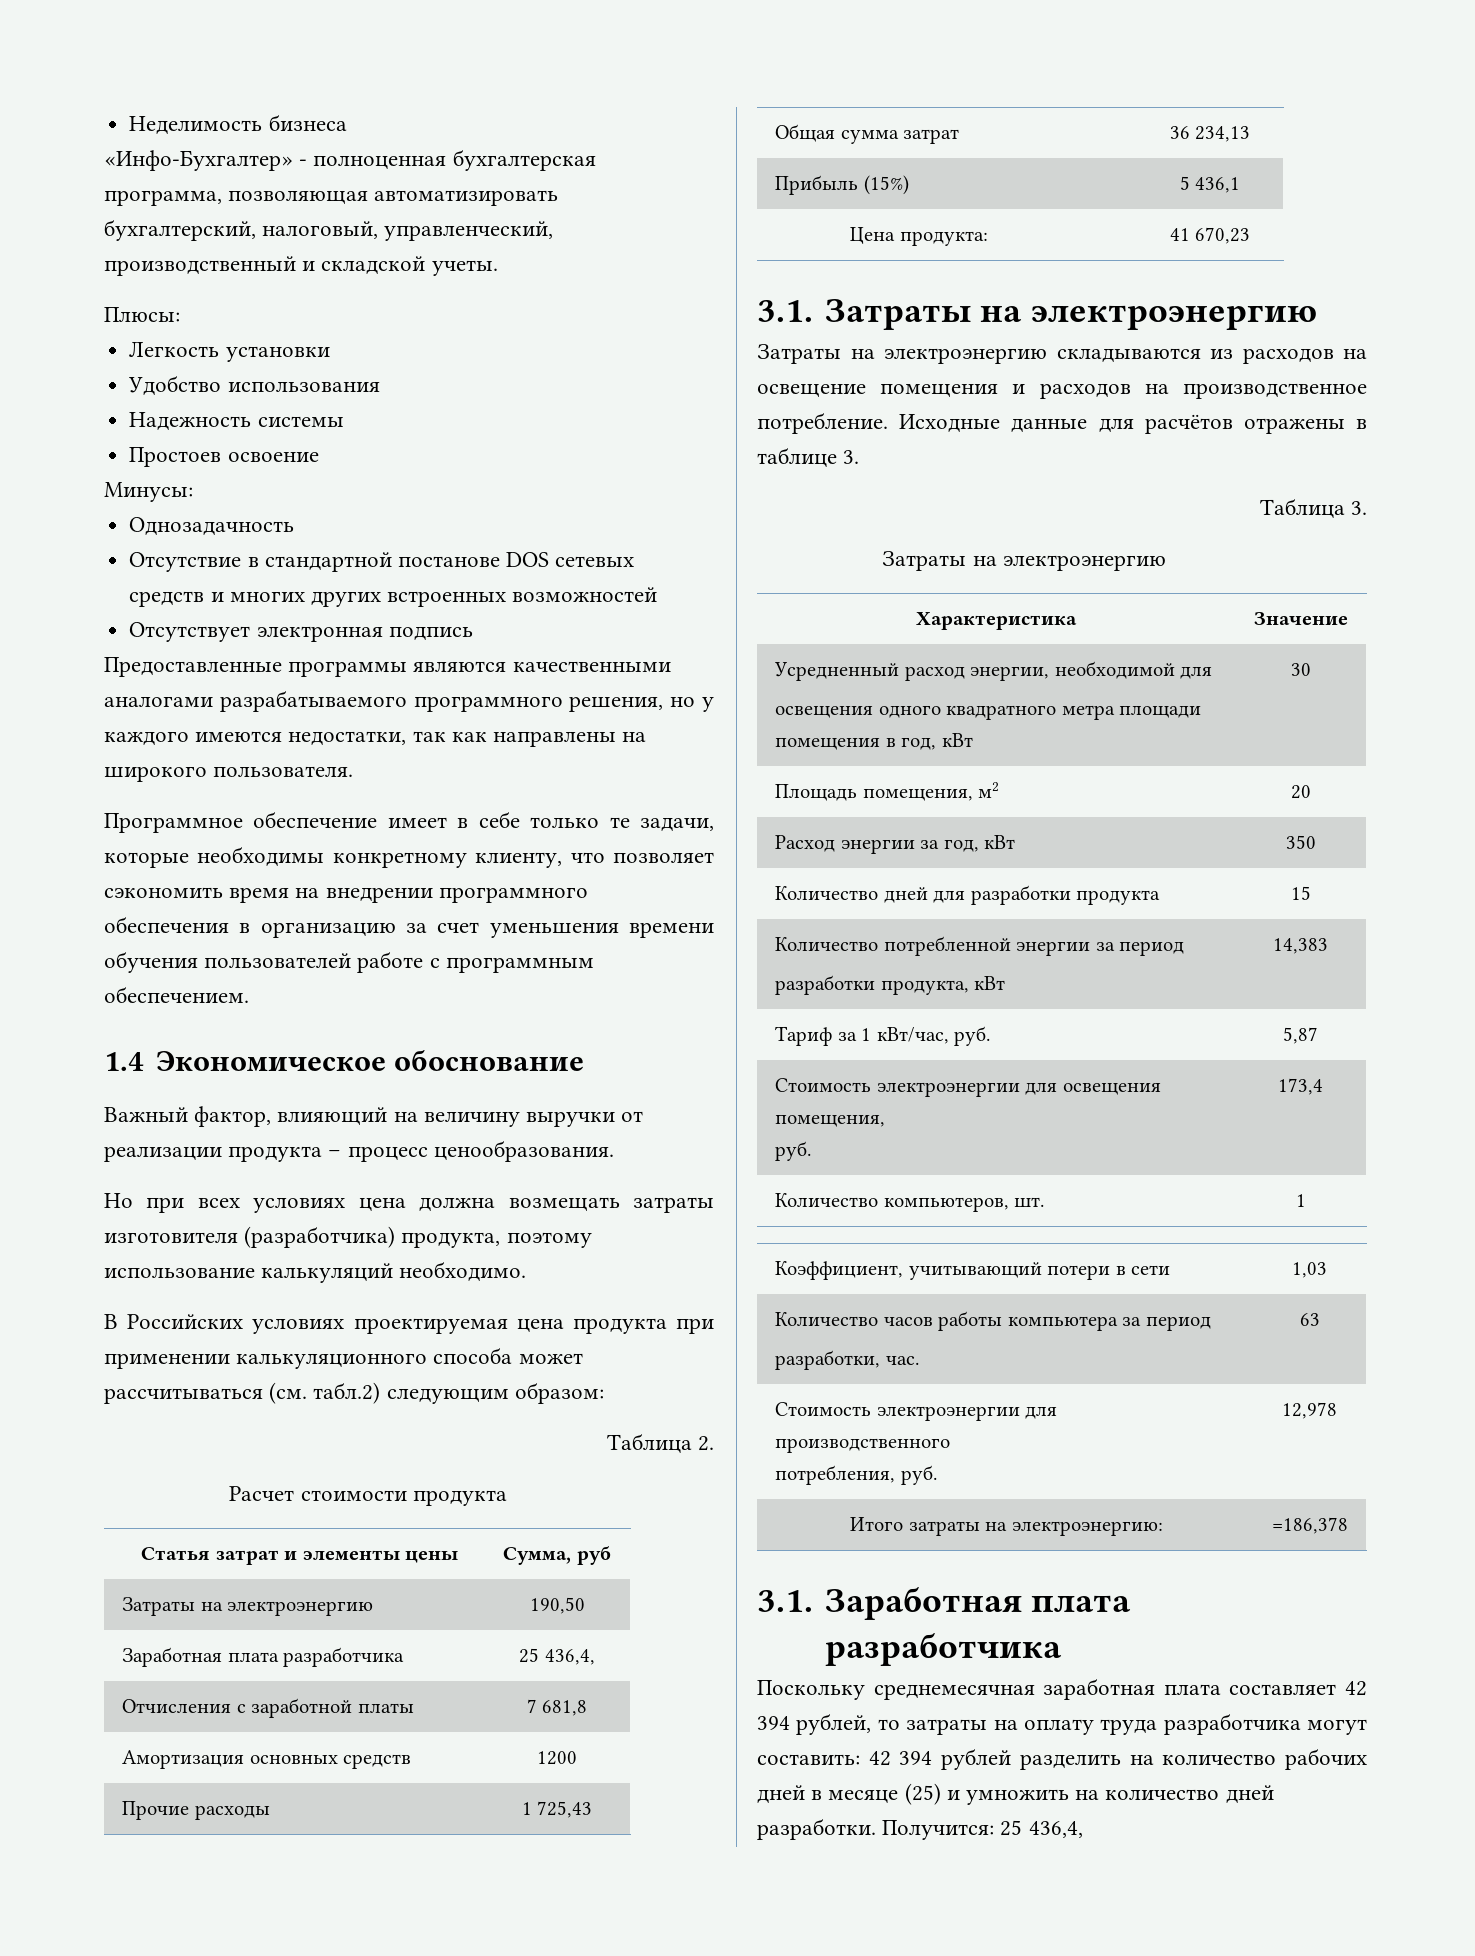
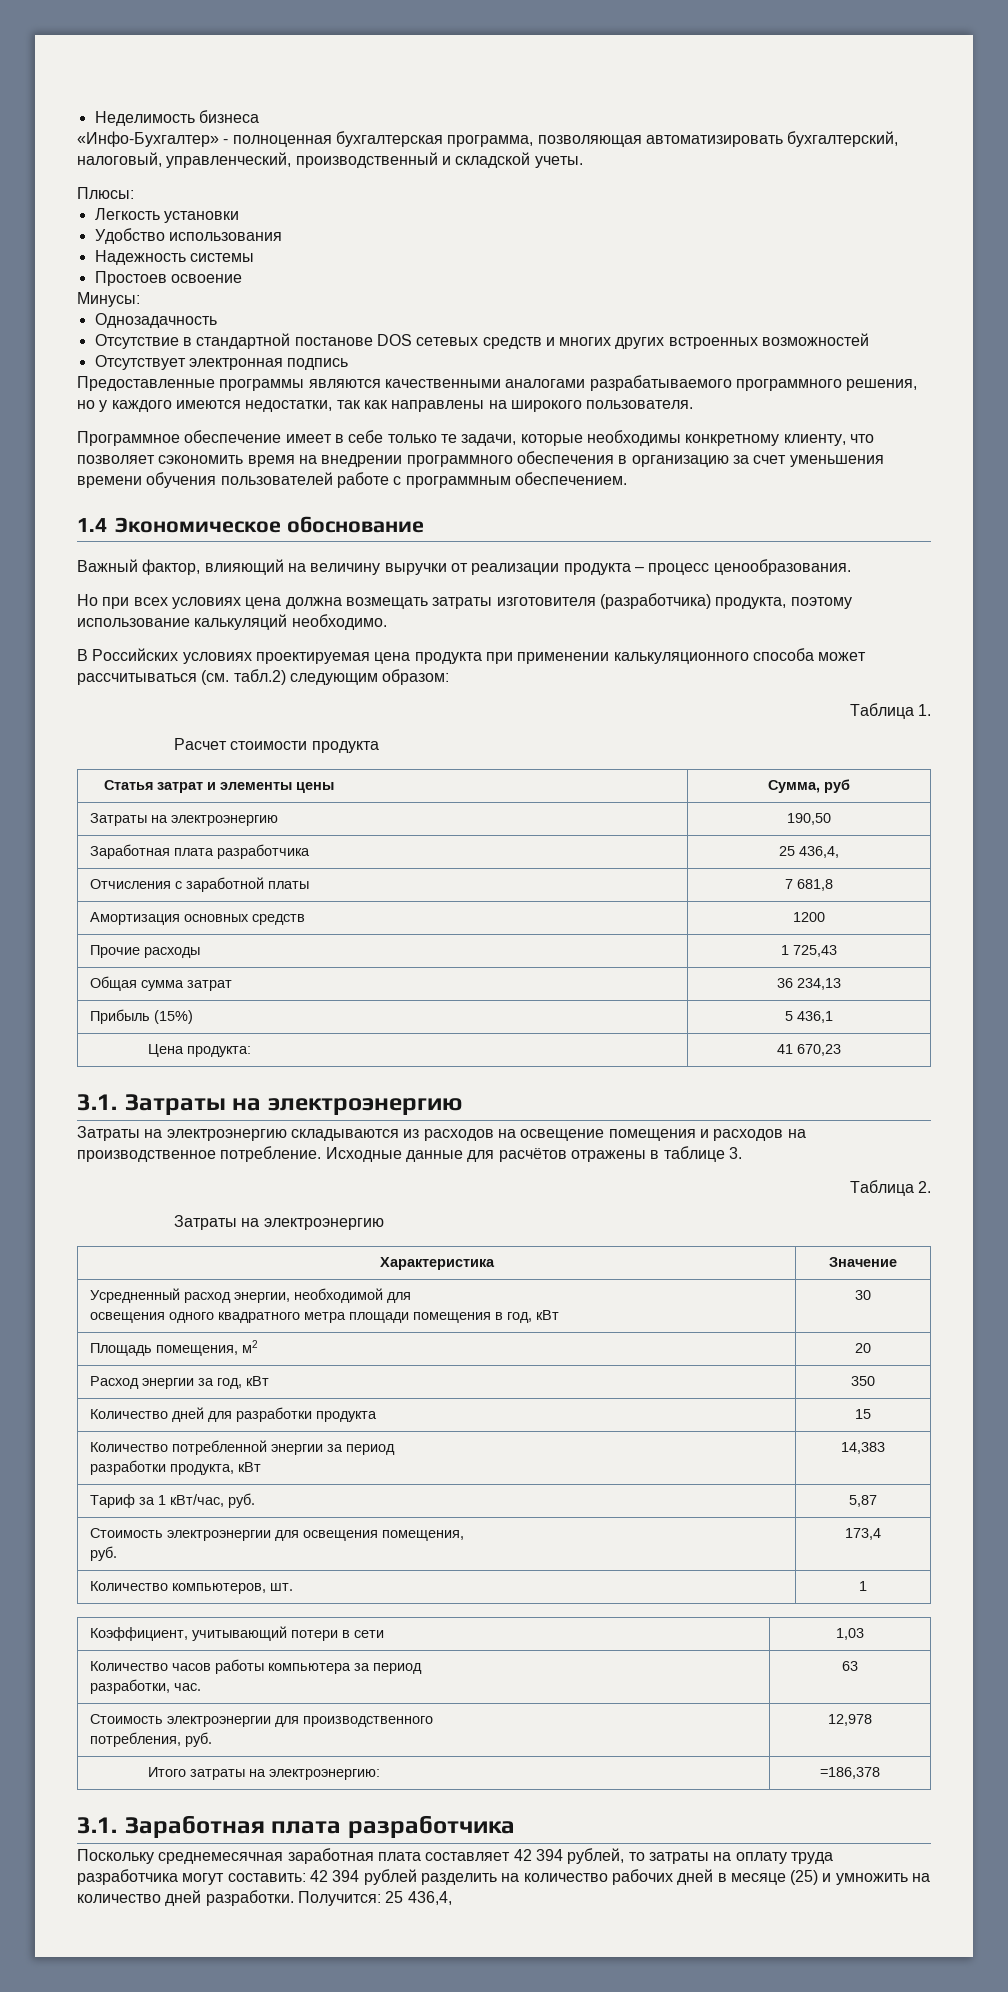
[698,1436,714,1451] 2. -> [918,704,932,716] 1.
[1351,501,1367,515] 3. -> [918,1181,932,1193] 2.

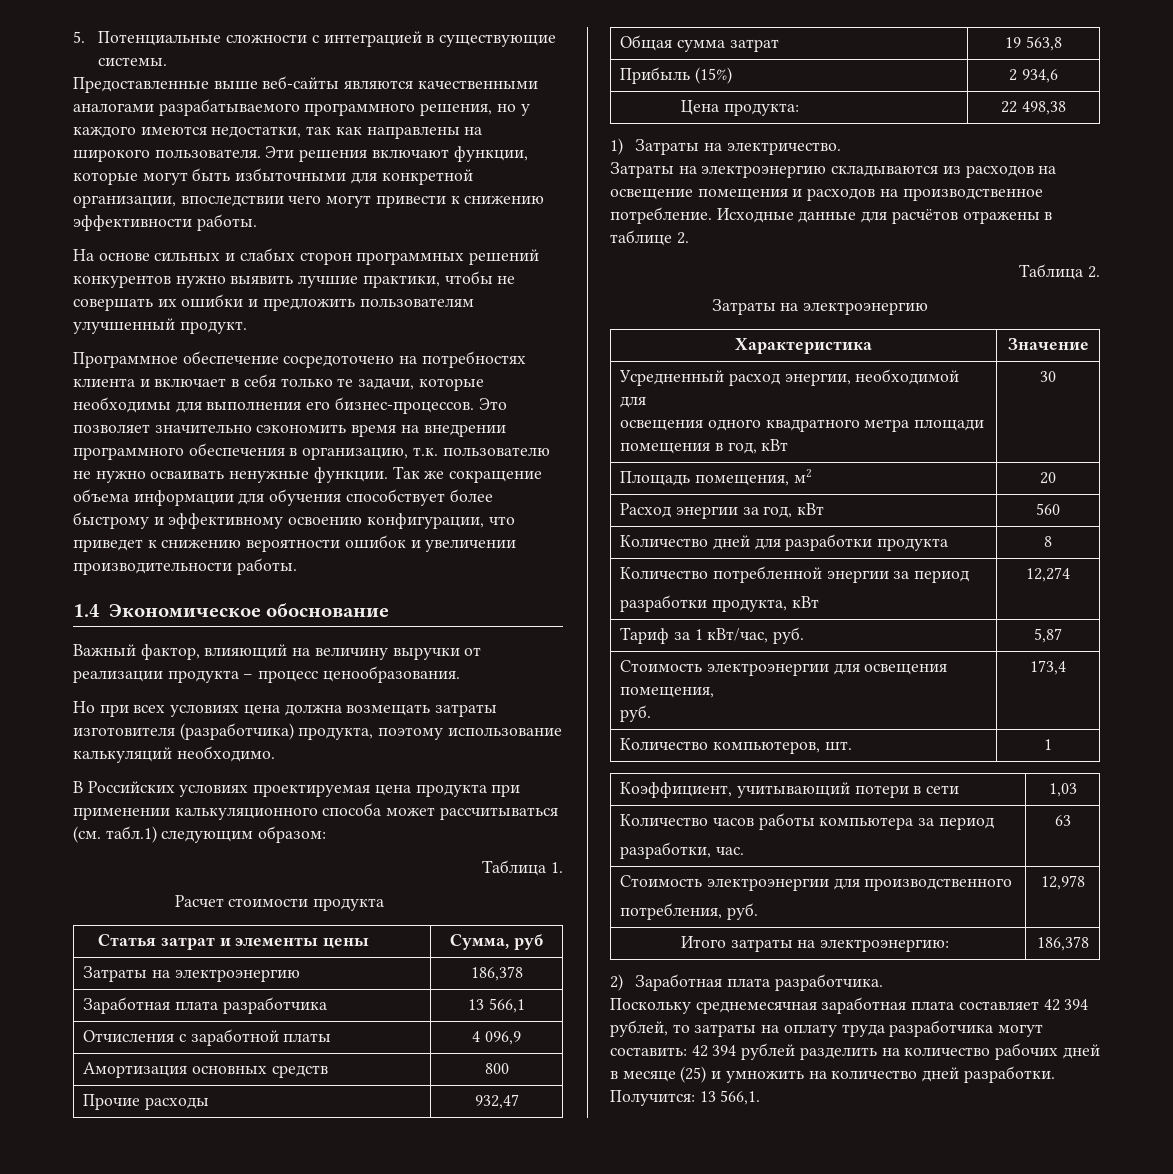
[94,110,259,126] [77,131,899,147] [77,152,583,168] [77,187,134,199] [94,208,239,223] [94,228,282,244] [94,250,254,265] [94,271,242,286] [77,292,140,307] [94,313,217,328] [94,333,870,349] [94,355,349,370] Неделимость бизнеса // «Инфо-Бухгалтер» - полноценная бухгалтерская программа, позволяющая автоматизировать бухгалтерский, налоговый, управленческий, производственный и складской учеты. // Плюсы: // Легкость установки // Удобство использования // Надежность системы // Простоев освоение // Минусы: // Однозадачность // Отсутствие в стандартной постанове DOS сетевых средств и многих других встроенных возможностей // Отсутствует электронная подпись -> [73,31,557,47] [98,57,168,66] 5. Потенциальные сложности с интеграцией в существующие системы.
[219,379,305,391] программы -> [213,76,340,90] выше веб-сайты
[77,430,384,446] // Программное обеспечение имеет в себе -> [265,146,528,162] [73,168,473,185] [73,195,545,208] [73,214,257,231] [73,248,540,265] [73,271,516,288] [73,294,474,311] [73,318,247,334] [73,351,526,368] [73,374,276,387] Эти решения включают функции, которые могут быть избыточными для конкретной организации, впоследствии чего могут привести к снижению эффективности работы. // На основе сильных и слабых сторон программных решений конкурентов нужно выявить лучшие практики, чтобы не совершать их ошибки и предложить пользователям улучшенный продукт. // Программное обеспечение сосредоточено на потребностях клиента и включает в себя
[685,434,874,446] [77,455,155,464] конкретному клиенту, что позволяет -> [175,397,507,414] [73,424,252,433] для выполнения его бизнес-процессов. Это позволяет значительно
[631,455,884,467] [77,472,627,488] организацию за счет уменьшения времени обучения пользователей работе с программным обеспечением. -> [302,447,550,460] [73,466,543,483] [73,489,493,506] [73,512,515,529] [73,535,517,552] [73,558,297,575] организацию, т.к. пользователю не нужно осваивать ненужные функции. Так же сокращение объема информации для обучения способствует более быстрому и эффективному освоению конфигурации, что приведет к снижению вероятности ошибок и увеличении производительности работы.
[233,669,286,685] табл.2) -> [105,826,157,843] табл.1)
[787,813,832,825] 190,50 -> [470,966,523,981] 186,378
[779,846,840,858] 25 436,4, -> [468,998,525,1013] 13 566,1
[785,879,834,891] 7 681,8 -> [472,1031,521,1045] 4 096,9
[793,912,826,922] 1200 -> [484,1063,509,1074] 800
[781,945,838,957] 1 725,43 -> [474,1094,519,1109] 932,47
[777,978,842,990] 36 234,13 -> [1005,36,1062,51] 19 563,8
[785,1011,834,1023] 5 436,1 -> [1009,69,1058,83] 2 934,6
[777,1044,842,1056] [77,1094,462,1115] 41 670,23 // 3.1. Затраты на электроэнергию -> [1001,101,1066,115] [610,138,841,155] 22 498,38 // 1) Затраты на электричество.
[728,1147,742,1159] 3. -> [676,232,689,244] 2.
[851,1376,875,1386] 350 -> [1036,503,1060,515] 560
[855,1409,871,1419] 15 -> [1044,536,1052,547] 8
[841,1442,885,1454] 14,383 -> [1026,567,1070,582] 12,274
[820,1767,881,1779] [77,1815,515,1838] =186,378 // 3.1. Заработная плата разработчика -> [1036,936,1089,951] [610,974,883,991] 186,378 // 2) Заработная плата разработчика.
[385,1891,452,1905] 25 436,4, -> [699,1090,761,1105] 13 566,1.

